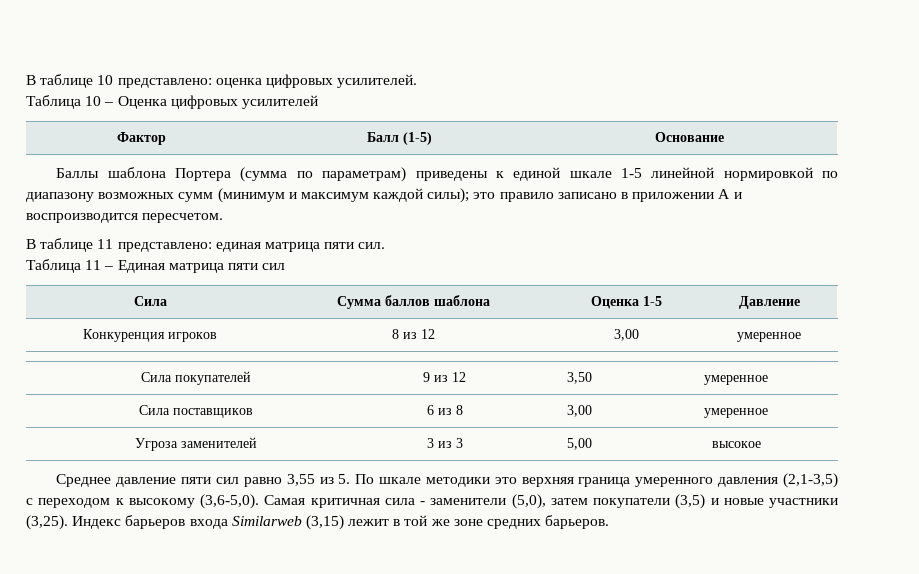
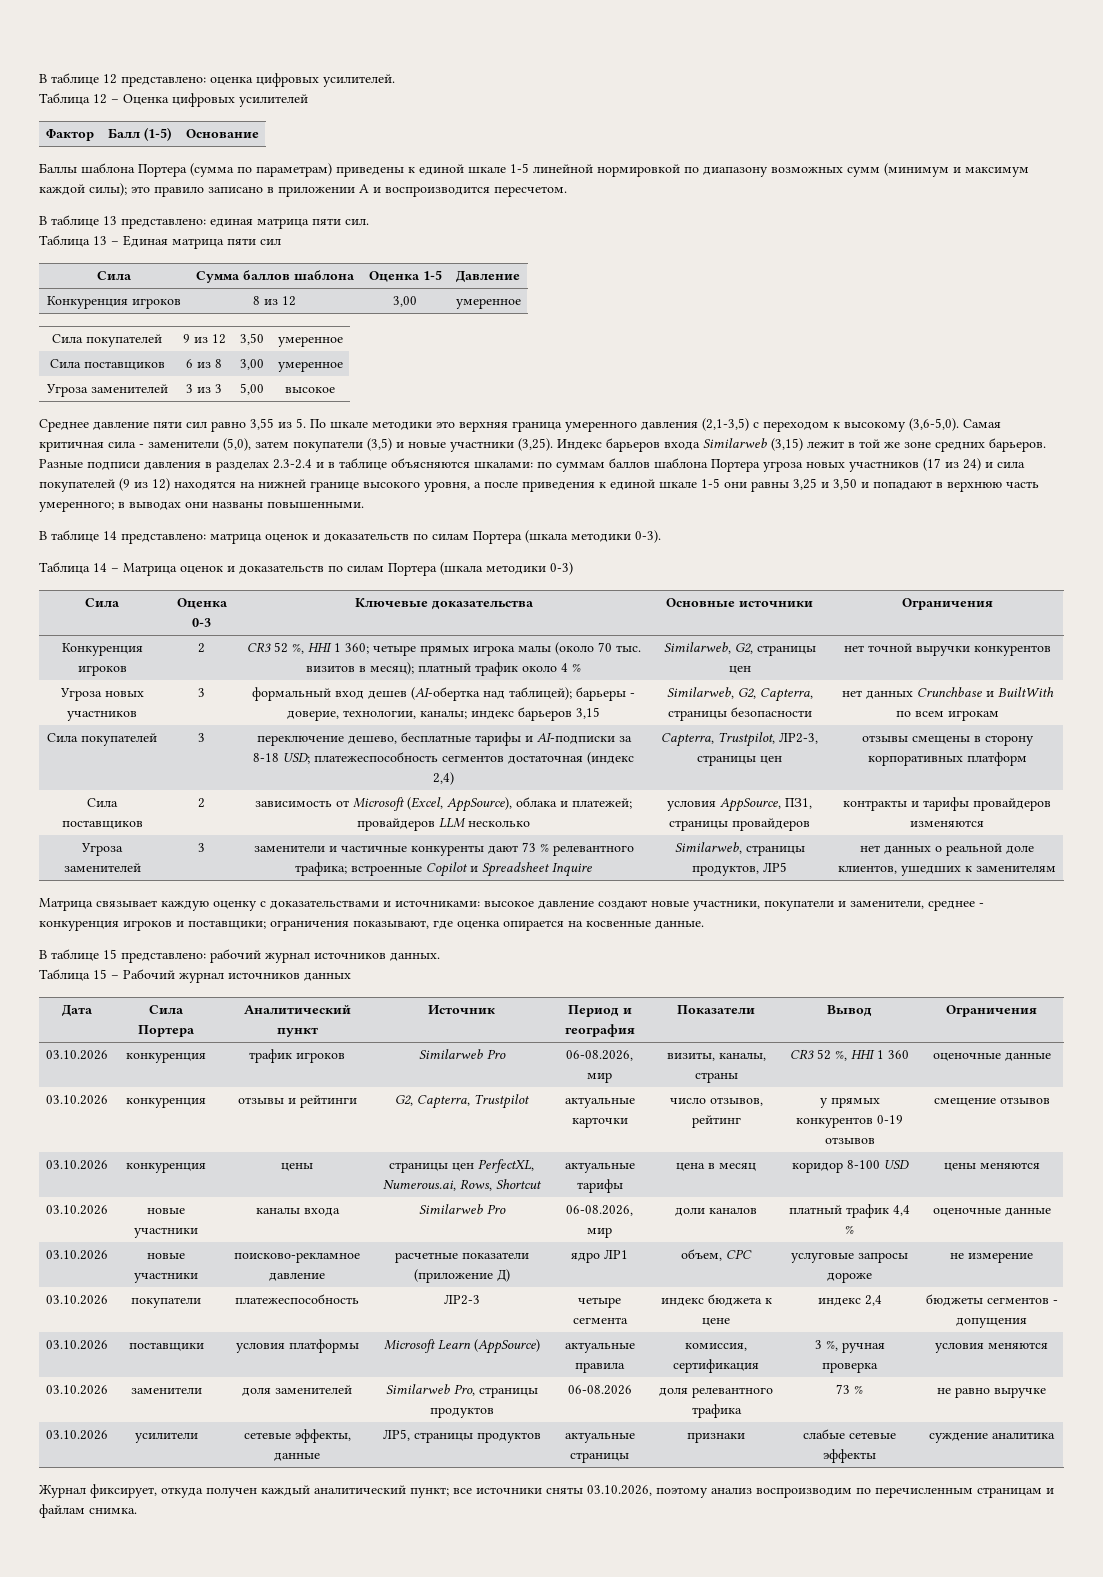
[26,74,114,88] В таблице 10 -> [39,73,117,85] В таблице 12
[85,96,102,106] 10 -> [93,94,107,104] 12
[97,239,114,249] 11 -> [103,216,117,225] 13
[85,260,102,270] 11 -> [93,236,107,245] 13
(610, 522) none -> [39,458,1025,472] [39,478,1039,492] [39,501,364,512] [39,530,661,544] [39,562,573,576] [85,598,120,607] [176,598,228,609] [192,618,211,627] [354,598,534,610] [666,598,813,607] [901,598,993,610] [61,643,143,656] [77,665,127,676] [198,643,205,653] [246,642,641,656] [306,662,581,676] [663,642,816,656] [728,666,751,674] [843,643,1051,656] [59,688,144,701] [67,710,137,721] [198,688,205,697] [252,687,635,701] [287,707,600,721] [666,687,813,702] [667,707,812,721] [841,687,1054,699] [895,710,999,721] [47,733,157,746] [198,733,205,742] [256,732,632,746] [253,752,634,765] [433,772,455,785] [661,732,818,747] [697,755,782,766] [861,735,1034,746] [867,752,1027,766] [87,798,118,807] [61,820,143,829] [198,798,205,808] [255,797,632,812] [357,818,530,831] [667,798,812,812] [669,818,810,831] [843,797,1051,811] [910,820,984,827] [81,843,123,856] [63,863,141,872] [198,843,205,852] [253,842,634,856] [295,862,592,877] [674,842,805,856] [692,862,787,876] [860,843,1034,856] [838,865,1056,876] [39,898,984,911] [39,920,704,931] [39,949,440,963] [39,969,351,983] [62,1005,93,1017] [149,1005,184,1014] [138,1025,195,1037] [243,1004,351,1014] [276,1027,318,1037] [428,1005,495,1014] [567,1005,632,1017] [564,1024,635,1037] [677,1005,755,1014] [827,1005,872,1017] [946,1005,1037,1017] [46,1050,108,1060] [126,1052,206,1063] [248,1049,345,1063] [418,1049,506,1059] [566,1050,633,1061] [587,1072,612,1083] [666,1052,766,1061] [694,1072,738,1083] [790,1049,909,1061] [932,1053,1051,1061] [46,1095,108,1105] [126,1097,206,1108] [237,1095,357,1108] [395,1094,530,1109] [564,1097,635,1108] [571,1117,628,1128] [669,1097,763,1106] [691,1115,741,1128] [819,1097,880,1108] [796,1115,903,1128] [824,1137,875,1144] [933,1097,1050,1106] [46,1160,108,1170] [126,1162,206,1173] [281,1163,313,1171] [389,1159,534,1173] [383,1179,542,1191] [564,1162,635,1173] [576,1179,623,1193] [676,1163,756,1171] [791,1160,909,1173] [943,1162,1040,1171] [46,1205,108,1215] [147,1208,185,1214] [134,1227,198,1238] [255,1208,340,1216] [418,1204,506,1214] [566,1205,633,1216] [587,1227,612,1238] [675,1208,757,1216] [789,1204,910,1218] [845,1225,854,1234] [932,1208,1051,1216] [46,1250,108,1260] [147,1253,185,1259] [134,1272,198,1283] [233,1252,360,1263] [269,1273,325,1281] [394,1252,529,1263] [413,1269,510,1283] [571,1249,628,1263] [681,1249,752,1261] [791,1252,908,1263] [827,1272,872,1283] [950,1252,1033,1263] [46,1295,108,1305] [131,1297,201,1308] [234,1294,359,1304] [443,1294,480,1305] [578,1297,621,1308] [572,1317,628,1324] [660,1294,772,1306] [702,1318,730,1326] [817,1295,882,1306] [925,1294,1058,1306] [956,1318,1027,1328] [46,1340,108,1350] [128,1342,204,1351] [235,1339,359,1353] [383,1339,540,1354] [564,1342,635,1353] [575,1362,625,1373] [685,1343,747,1351] [673,1359,759,1373] [814,1340,885,1353] [822,1362,878,1373] [935,1342,1048,1353] [46,1385,108,1395] [130,1387,202,1394] [241,1385,352,1396] [385,1384,538,1398] [429,1407,494,1418] [567,1385,632,1395] [659,1387,773,1398] [691,1404,742,1418] [836,1384,863,1394] [937,1387,1046,1398] [46,1430,108,1440] [134,1432,198,1443] [243,1429,351,1443] [274,1453,320,1461] [382,1429,541,1443] [564,1432,635,1443] [570,1452,629,1463] [687,1432,745,1443] [803,1429,896,1439] [823,1449,876,1463] [929,1432,1055,1443] [39,1484,1054,1498] [39,1504,137,1518] Разные подписи давления в разделах 2.3-2.4 и в таблице объясняются шкалами: по суммам баллов шаблона Портера угроза новых участников (17 из 24) и сила покупателей (9 из 12) находятся на нижней границе высокого уровня, а после приведения к единой шкале 1-5 они равны 3,25 и 3,50 и попадают в верхнюю часть умеренного; в выводах они названы повышенными. // В таблице 14 представлено: матрица оценок и доказательств по силам Портера (шкала методики 0-3). // Таблица 14 – Матрица оценок и доказательств по силам Портера (шкала методики 0-3) // Сила | Оценка 0-3 | Ключевые доказательства | Основные источники | Ограничения // Конкуренция игроков | 2 | CR3 52 %, HHI 1 360; четыре прямых игрока малы (около 70 тыс. визитов в месяц); платный трафик около 4 % | Similarweb, G2, страницы цен | нет точной выручки конкурентов // Угроза новых участников | 3 | формальный вход дешев (AI-обертка над таблицей); барьеры - доверие, технологии, каналы; индекс барьеров 3,15 | Similarweb, G2, Capterra, страницы безопасности | нет данных Crunchbase и BuiltWith по всем игрокам // Сила покупателей | 3 | переключение дешево, бесплатные тарифы и AI-подписки за 8-18 USD; платежеспособность сегментов достаточная (индекс 2,4) | Capterra, Trustpilot, ЛР2-3, страницы цен | отзывы смещены в сторону корпоративных платформ // Сила поставщиков | 2 | зависимость от Microsoft (Excel, AppSource), облака и платежей; провайдеров LLM несколько | условия AppSource, ПЗ1, страницы провайдеров | контракты и тарифы провайдеров изменяются // Угроза заменителей | 3 | заменители и частичные конкуренты дают 73 % релевантного трафика; встроенные Copilot и Spreadsheet Inquire | Similarweb, страницы продуктов, ЛР5 | нет данных о реальной доле клиентов, ушедших к заменителям // Матрица связывает каждую оценку с доказательствами и источниками: высокое давление создают новые участники, покупатели и заменители, среднее - конкуренция игроков и поставщики; ограничения показывают, где оценка опирается на косвенные данные. // В таблице 15 представлено: рабочий журнал источников данных. // Таблица 15 – Рабочий журнал источников данных // Дата | Сила Портера | Аналитический пункт | Источник | Период и география | Показатели | Вывод | Ограничения // 03.10.2026 | конкуренция | трафик игроков | Similarweb Pro | 06-08.2026, мир | визиты, каналы, страны | CR3 52 %, HHI 1 360 | оценочные данные // 03.10.2026 | конкуренция | отзывы и рейтинги | G2, Capterra, Trustpilot | актуальные карточки | число отзывов, рейтинг | у прямых конкурентов 0-19 отзывов | смещение отзывов // 03.10.2026 | конкуренция | цены | страницы цен PerfectXL, Numerous.ai, Rows, Shortcut | актуальные тарифы | цена в месяц | коридор 8-100 USD | цены меняются // 03.10.2026 | новые участники | каналы входа | Similarweb Pro | 06-08.2026, мир | доли каналов | платный трафик 4,4 % | оценочные данные // 03.10.2026 | новые участники | поисково-рекламное давление | расчетные показатели (приложение Д) | ядро ЛР1 | объем, CPC | услуговые запросы дороже | не измерение // 03.10.2026 | покупатели | платежеспособность | ЛР2-3 | четыре сегмента | индекс бюджета к цене | индекс 2,4 | бюджеты сегментов - допущения // 03.10.2026 | поставщики | условия платформы | Microsoft Learn (AppSource) | актуальные правила | комиссия, сертификация | 3 %, ручная проверка | условия меняются // 03.10.2026 | заменители | доля заменителей | Similarweb Pro, страницы продуктов | 06-08.2026 | доля релевантного трафика | 73 % | не равно выручке // 03.10.2026 | усилители | сетевые эффекты, данные | ЛР5, страницы продуктов | актуальные страницы | признаки | слабые сетевые эффекты | суждение аналитика // Журнал фиксирует, откуда получен каждый аналитический пункт; все источники сняты 03.10.2026, поэтому анализ воспроизводим по перечисленным страницам и файлам снимка.

